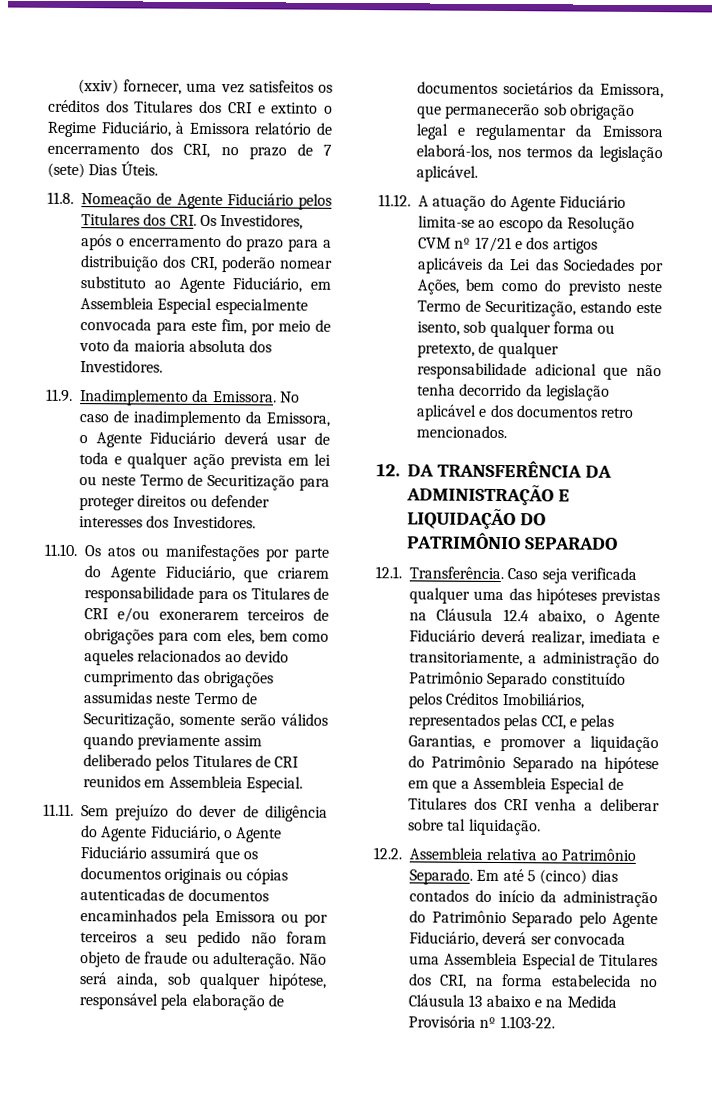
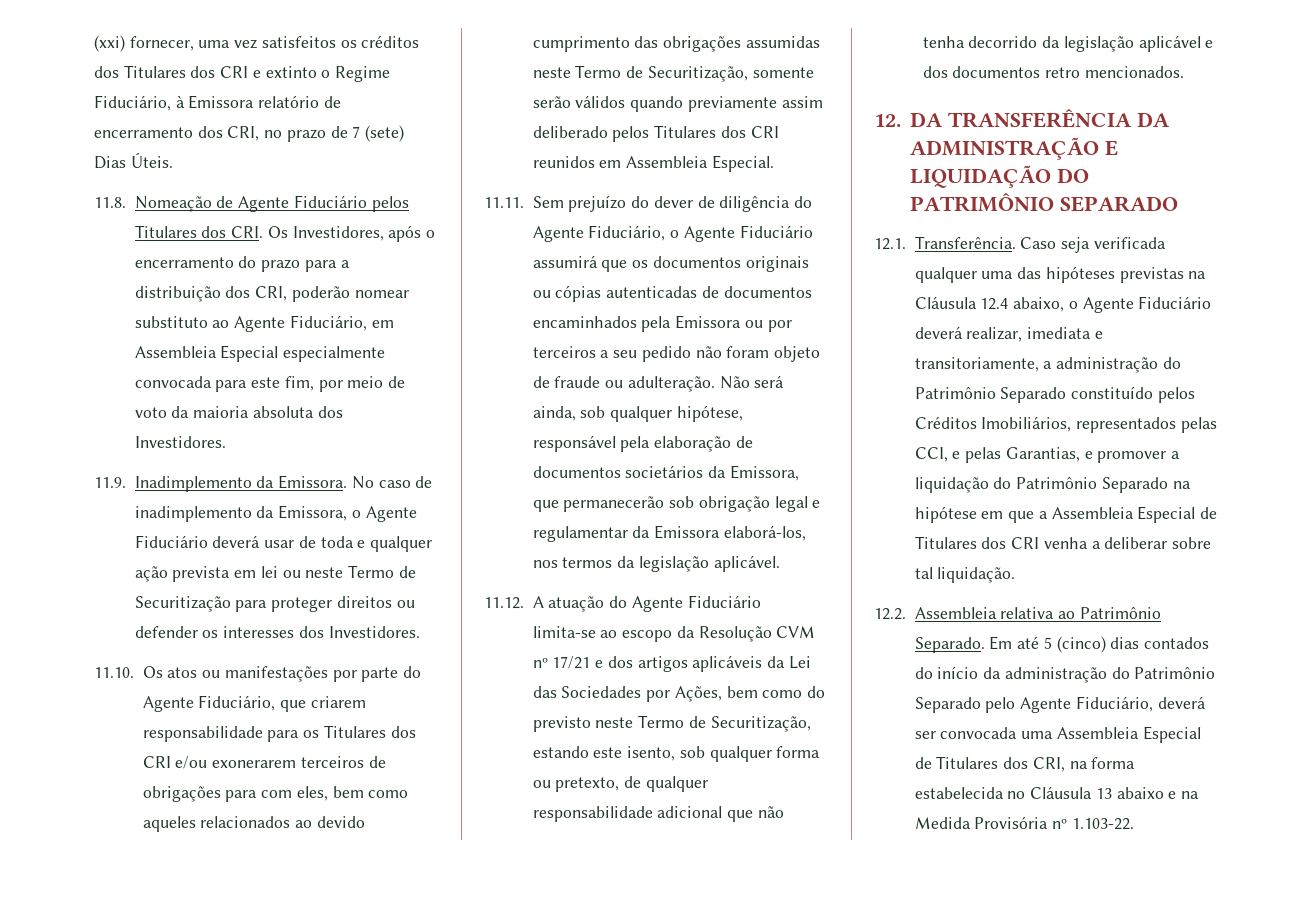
[78,79,120,95] (xxiv) -> [94,35,125,52] (xxi)
(270, 501) none -> [202,630,219,638] os
[313,587,329,600] de -> [390,726,416,738] dos
[254,755,271,768] de -> [720,126,746,138] dos

